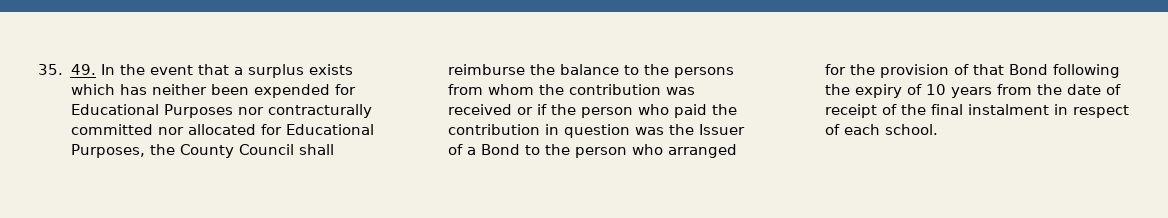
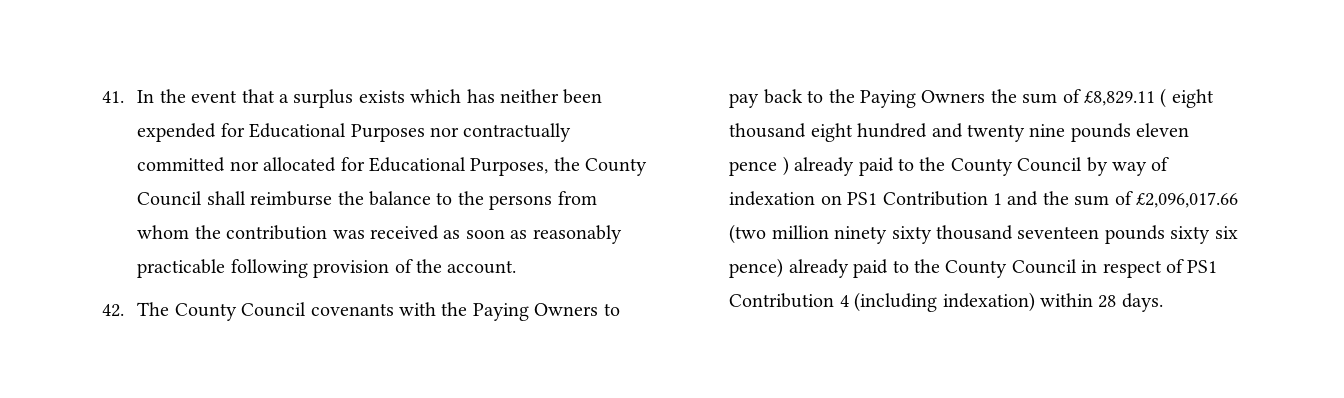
[38,64,96,75] 35. 49. -> [102,91,124,103] 41.
[267,104,372,118] contracturally -> [463,123,572,142] contractually
[516,104,737,118] [447,124,745,138] [447,144,737,158] [824,64,1120,78] [824,84,1121,98] [824,104,1129,118] [824,124,938,135] or if the person who paid the contribution in question was the Issuer of a Bond to the person who arranged for the provision of that Bond following the expiry of 10 years from the date of receipt of the final instalment in respect of each school. -> [443,225,622,244] [137,259,517,278] [102,302,620,321] [729,88,1214,108] [729,123,1190,142] [729,156,1170,176] [729,191,1238,208] [729,224,1238,244] [729,258,1218,278] [729,292,1163,312] as soon as reasonably practicable following provision of the account. // 42. The County Council covenants with the Paying Owners to pay back to the Paying Owners the sum of £8,829.11 ( eight thousand eight hundred and twenty nine pounds eleven pence ) already paid to the County Council by way of indexation on PS1 Contribution 1 and the sum of £2,096,017.66 (two million ninety sixty thousand seventeen pounds sixty six pence) already paid to the County Council in respect of PS1 Contribution 4 (including indexation) within 28 days.

